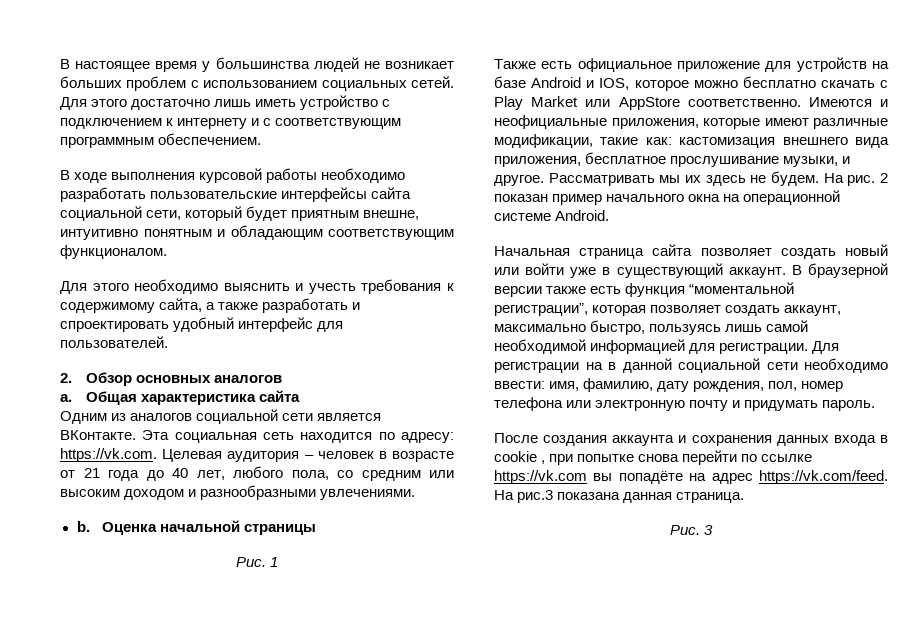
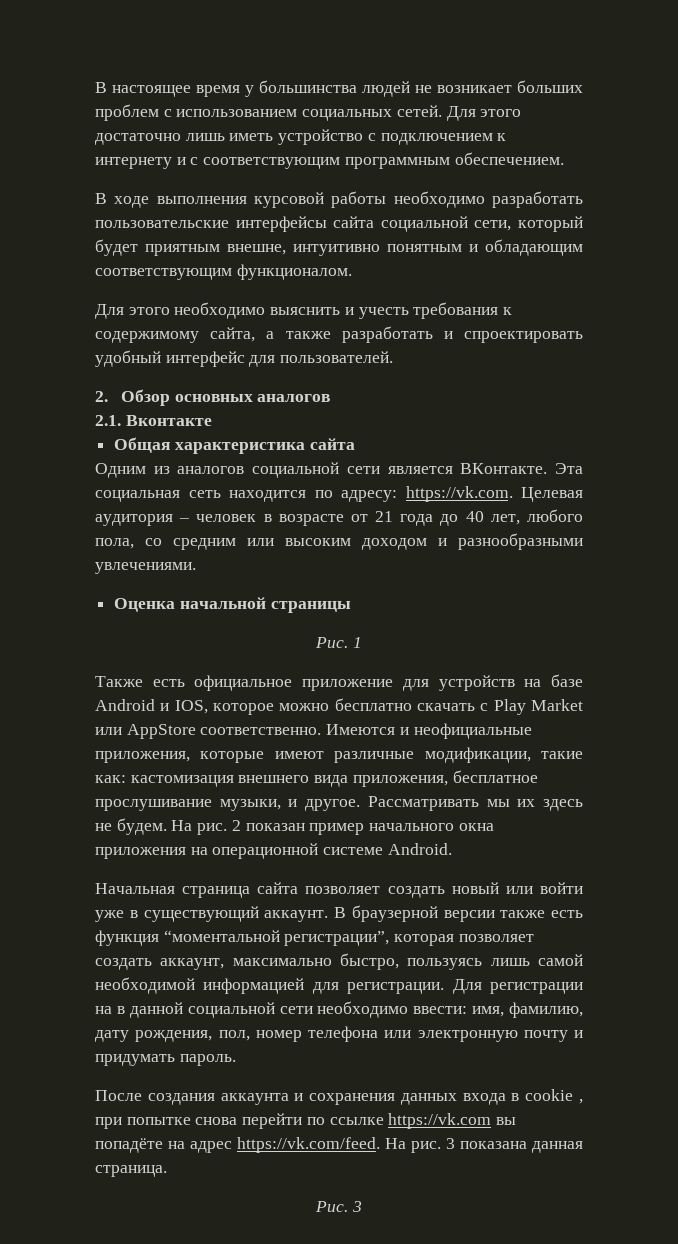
[60,394,72,402] a. -> [95,415,212,426] 2.1. Вконтакте //
[76,521,90,532] b. -> (196, 568) none
(721, 198) none -> [95,847,186,859] приложения
[517,490,554,503] рис.3 -> [411,1138,455,1153] рис. 3

